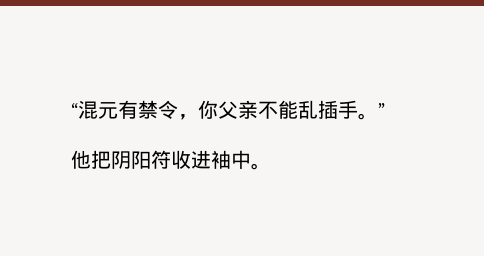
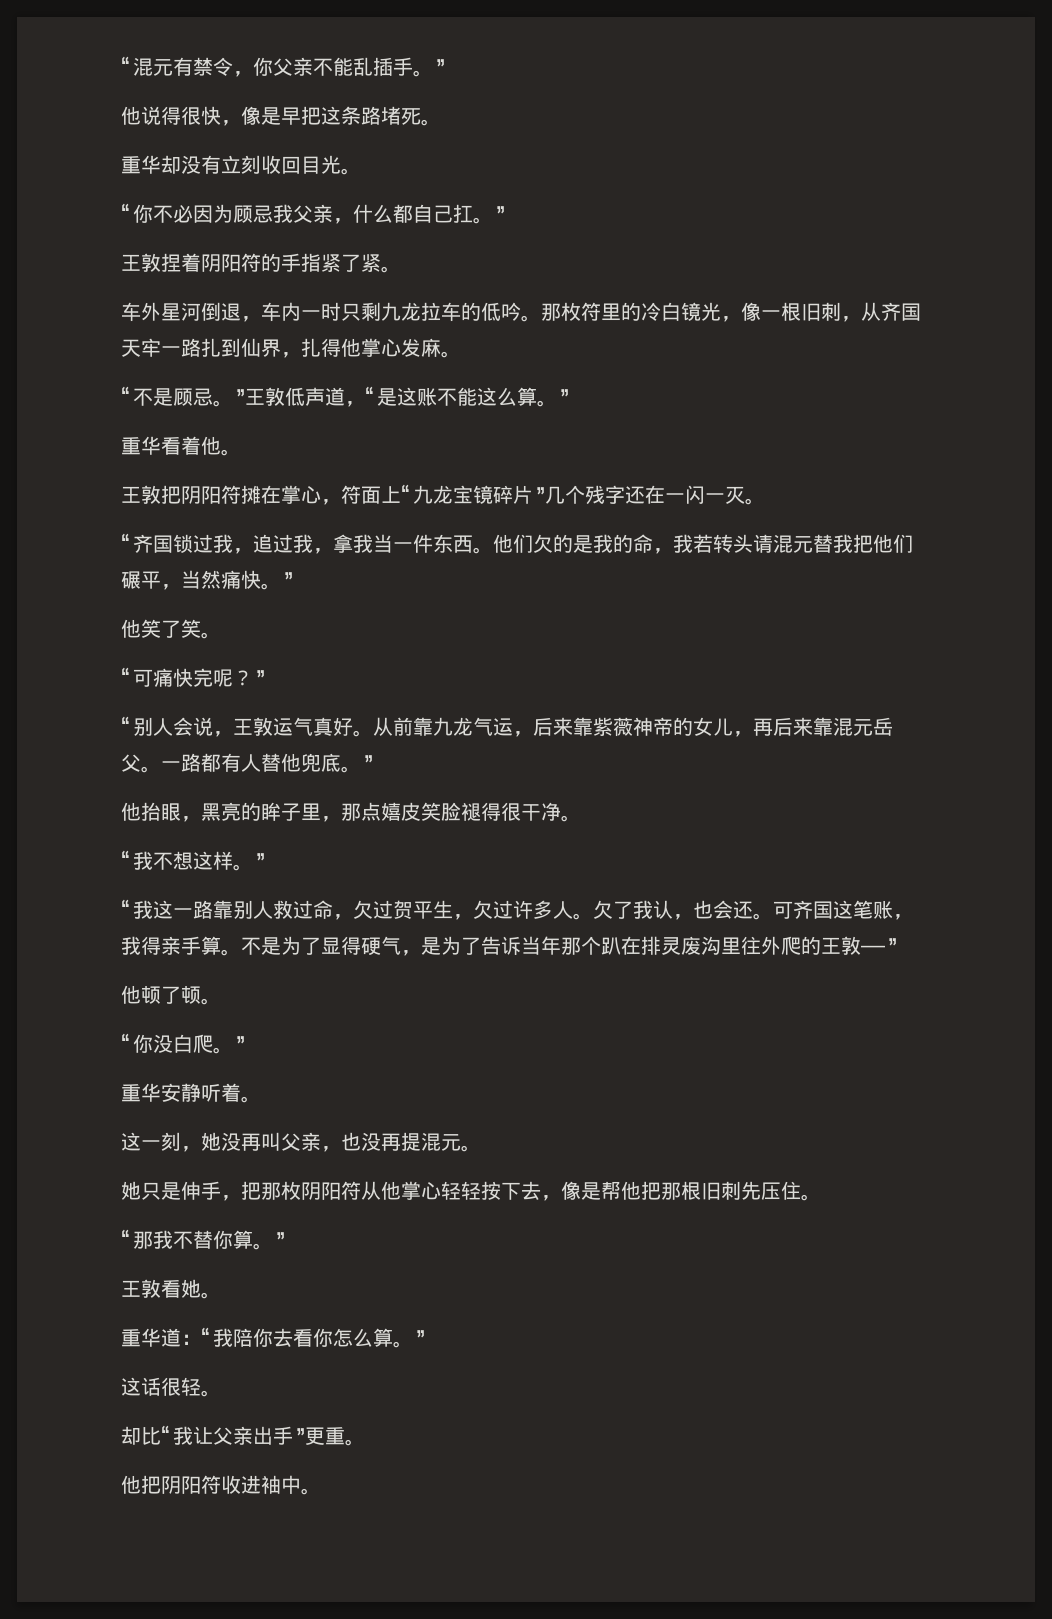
(385, 110) none -> [121,106,441,126] [121,155,361,175] [121,203,505,224] [121,253,401,273] [121,302,921,322] [121,338,461,358] [121,386,569,407] [121,436,241,456] [121,484,765,505] [121,533,913,554] [121,570,293,590] [121,619,221,639] [121,667,265,687] [121,716,893,737] [121,753,373,773] [121,802,581,822] [121,850,265,871] [121,899,913,920] [121,936,897,956] [121,985,221,1005] [121,1033,245,1054] [121,1083,261,1103] [121,1132,481,1152] [121,1181,821,1201] [121,1229,285,1250] [121,1279,221,1299] [121,1327,425,1348] [121,1377,221,1397] [121,1425,365,1446] // 他说得很快，像是早把这条路堵死。 // 重华却没有立刻收回目光。 // “你不必因为顾忌我父亲，什么都自己扛。” // 王敦捏着阴阳符的手指紧了紧。 // 车外星河倒退，车内一时只剩九龙拉车的低吟。那枚符里的冷白镜光，像一根旧刺，从齐国天牢一路扎到仙界，扎得他掌心发麻。 // “不是顾忌。”王敦低声道，“是这账不能这么算。” // 重华看着他。 // 王敦把阴阳符摊在掌心，符面上“九龙宝镜碎片”几个残字还在一闪一灭。 // “齐国锁过我，追过我，拿我当一件东西。他们欠的是我的命，我若转头请混元替我把他们碾平，当然痛快。” // 他笑了笑。 // “可痛快完呢？” // “别人会说，王敦运气真好。从前靠九龙气运，后来靠紫薇神帝的女儿，再后来靠混元岳父。一路都有人替他兜底。” // 他抬眼，黑亮的眸子里，那点嬉皮笑脸褪得很干净。 // “我不想这样。” // “我这一路靠别人救过命，欠过贺平生，欠过许多人。欠了我认，也会还。可齐国这笔账，我得亲手算。不是为了显得硬气，是为了告诉当年那个趴在排灵废沟里往外爬的王敦——” // 他顿了顿。 // “你没白爬。” // 重华安静听着。 // 这一刻，她没再叫父亲，也没再提混元。 // 她只是伸手，把那枚阴阳符从他掌心轻轻按下去，像是帮他把那根旧刺先压住。 // “那我不替你算。” // 王敦看她。 // 重华道：“我陪你去看你怎么算。” // 这话很轻。 // 却比“我让父亲出手”更重。

